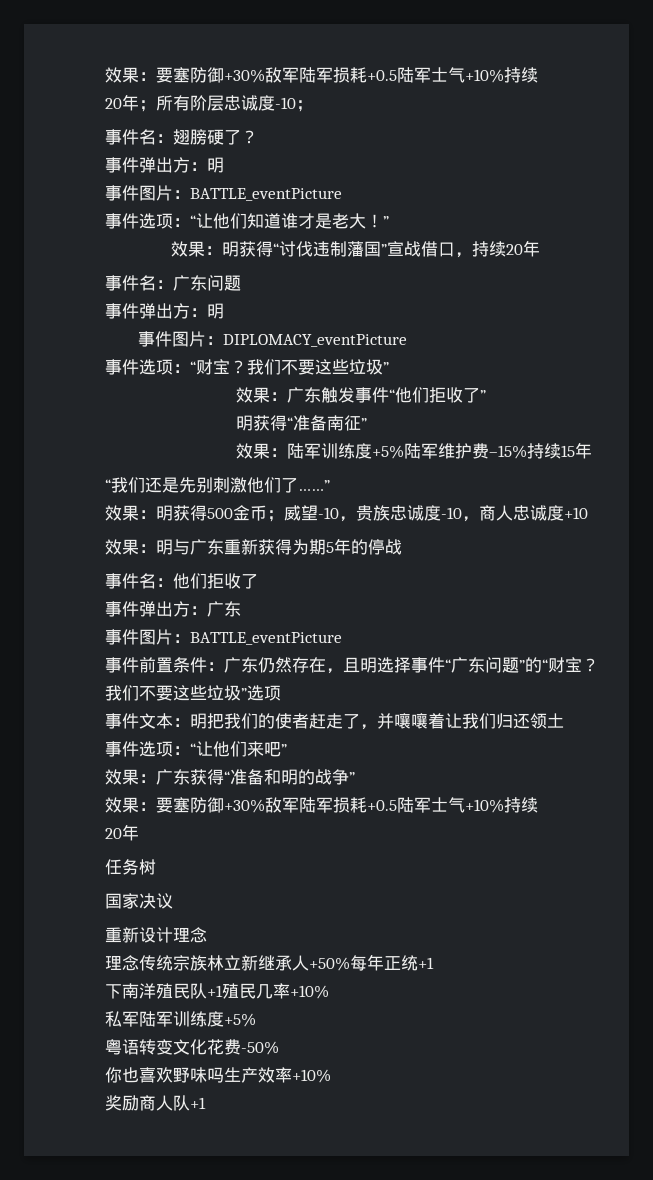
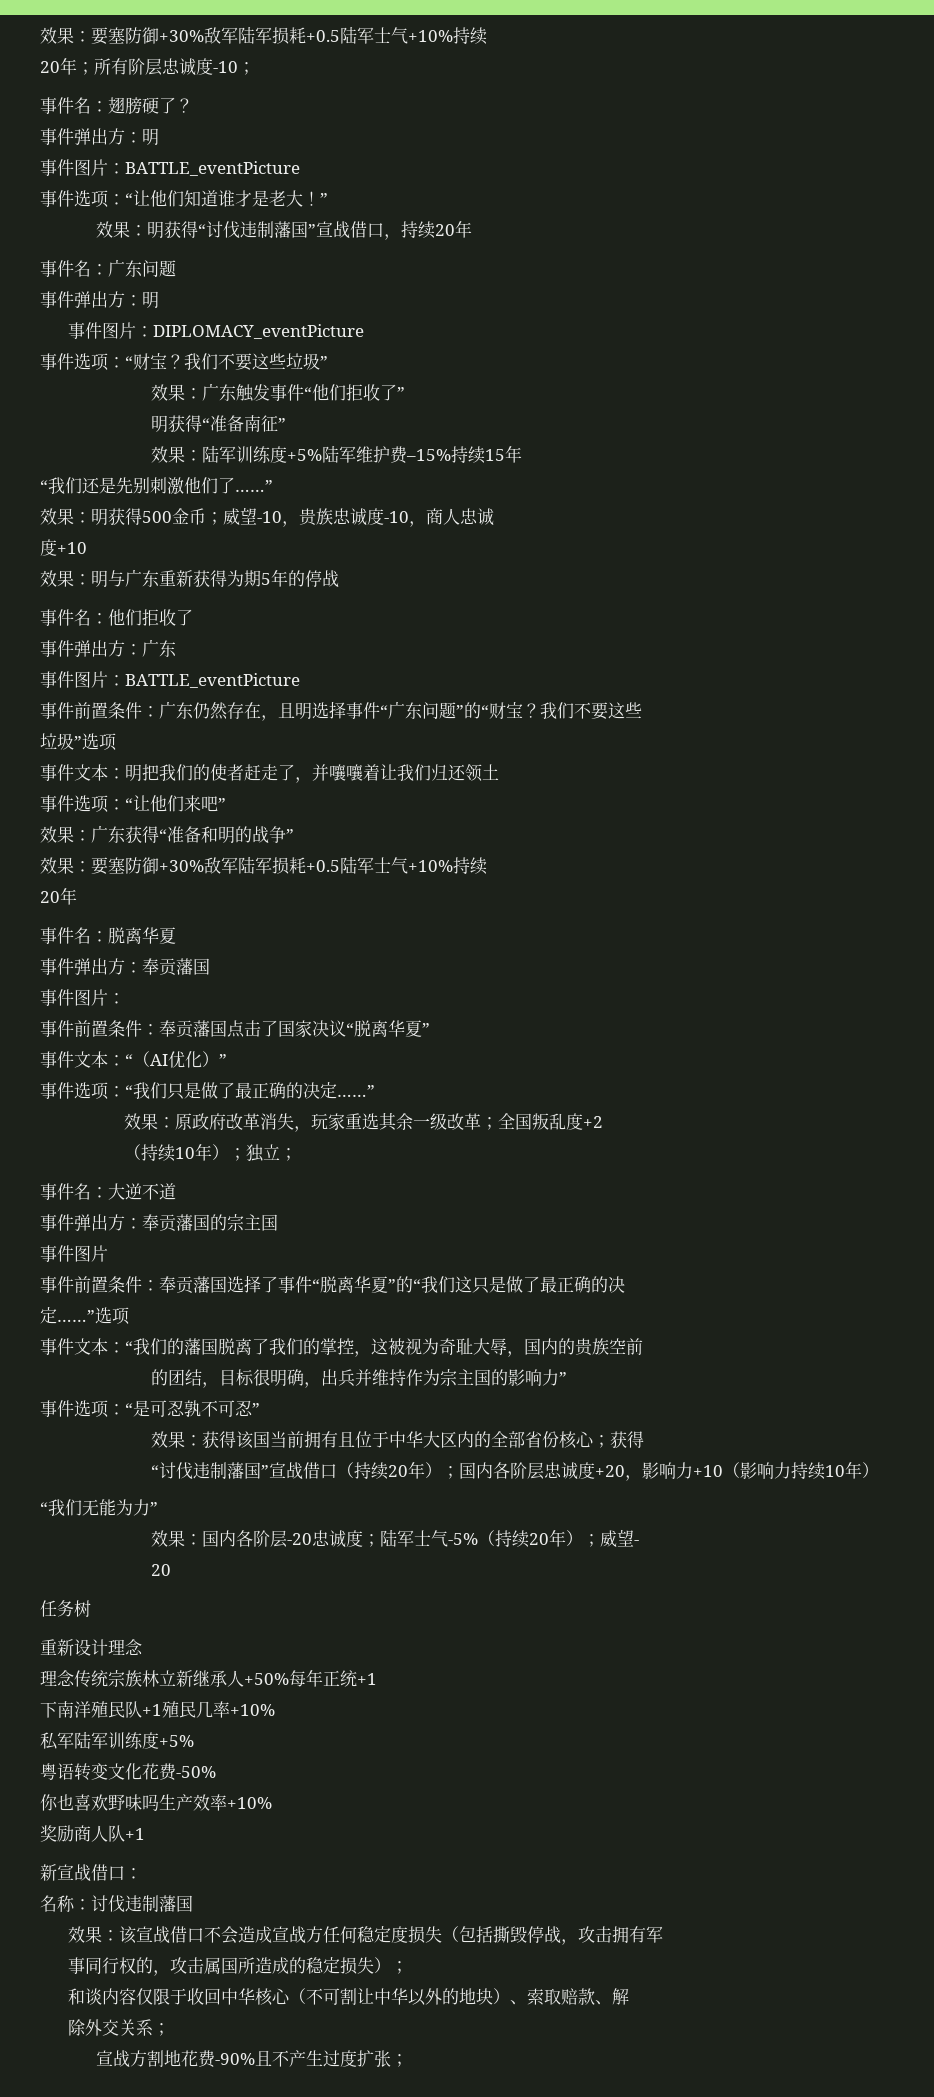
(547, 513) none -> (494, 517) //
(207, 692) none -> (642, 710) //
[105,859,156,875] [105,893,173,909] 任务树 // 国家决议 -> [40,927,176,944] [40,958,210,976] [40,989,125,1006] [40,1020,430,1038] [40,1051,227,1068] [40,1082,375,1100] [123,1112,603,1132] [123,1143,297,1162] [40,1183,176,1200] [40,1214,278,1232] [40,1245,108,1262] [40,1275,625,1294] [40,1307,130,1325] [40,1338,643,1357] [151,1369,568,1388] [40,1400,260,1418] [151,1431,645,1449] [151,1461,880,1481] [40,1499,158,1516] [151,1529,640,1548] [151,1564,172,1576] [40,1600,91,1617] 事件名：脱离华夏 // 事件弹出方：奉贡藩国 // 事件图片： // 事件前置条件：奉贡藩国点击了国家决议“脱离华夏” // 事件文本：“（AI优化）” // 事件选项：“我们只是做了最正确的决定……” // 效果：原政府改革消失，玩家重选其余一级改革；全国叛乱度+2 // （持续10年）；独立； // 事件名：大逆不道 // 事件弹出方：奉贡藩国的宗主国 // 事件图片 // 事件前置条件：奉贡藩国选择了事件“脱离华夏”的“我们这只是做了最正确的决 // 定……”选项 // 事件文本：“我们的藩国脱离了我们的掌控，这被视为奇耻大辱，国内的贵族空前 // 的团结，目标很明确，出兵并维持作为宗主国的影响力” // 事件选项：“是可忍孰不可忍” // 效果：获得该国当前拥有且位于中华大区内的全部省份核心；获得 // “讨伐违制藩国”宣战借口（持续20年）；国内各阶层忠诚度+20，影响力+10（影响力持续10年） // “我们无能为力” // 效果：国内各阶层-20忠诚度；陆军士气-5%（持续20年）；威望- // 20 // 任务树
(206, 1103) none -> [40,1864,142,1882] [40,1895,193,1913] [67,1926,663,1945] [67,1957,408,1976] [67,1988,629,2006] [67,2019,170,2036] [95,2050,408,2068] // 新宣战借口： // 名称：讨伐违制藩国 // 效果：该宣战借口不会造成宣战方任何稳定度损失（包括撕毁停战，攻击拥有军 // 事同行权的，攻击属国所造成的稳定损失）； // 和谈内容仅限于收回中华核心（不可割让中华以外的地块）、索取赔款、解 // 除外交关系； // 宣战方割地花费-90%且不产生过度扩张；

